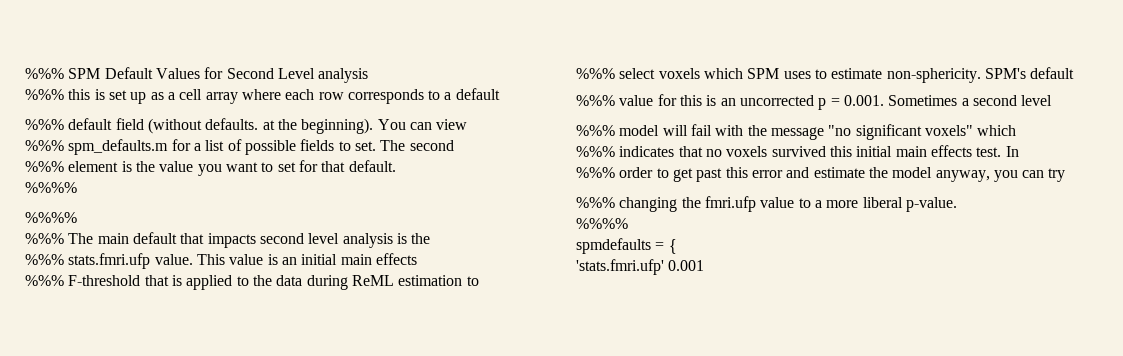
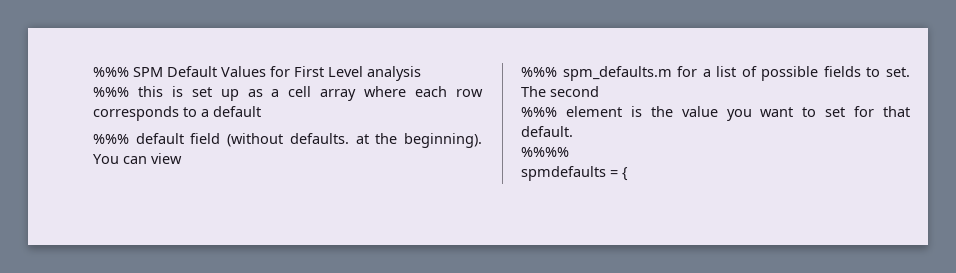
[226,68,274,79] Second -> [294,66,324,77] First
[25,212,77,223] [25,232,431,248] [25,253,417,269] [25,275,479,290] [576,67,1075,83] [576,94,1053,110] [576,124,1017,140] [576,145,1019,157] [576,167,1066,182] [576,196,957,212] [576,218,628,229] // %%%% // %%% The main default that impacts second level analysis is the // %%% stats.fmri.ufp value. This value is an initial main effects // %%% F-threshold that is applied to the data during ReML estimation to // %%% select voxels which SPM uses to estimate non-sphericity. SPM's default // %%% value for this is an uncorrected p = 0.001. Sometimes a second level // %%% model will fail with the message "no significant voxels" which // %%% indicates that no voxels survived this initial main effects test. In // %%% order to get past this error and estimate the model anyway, you can try // %%% changing the fmri.ufp value to a more liberal p-value. // %%%% -> (569, 152) none
[576,259,705,275] // 'stats.fmri.ufp' 0.001 -> (628, 174) none

